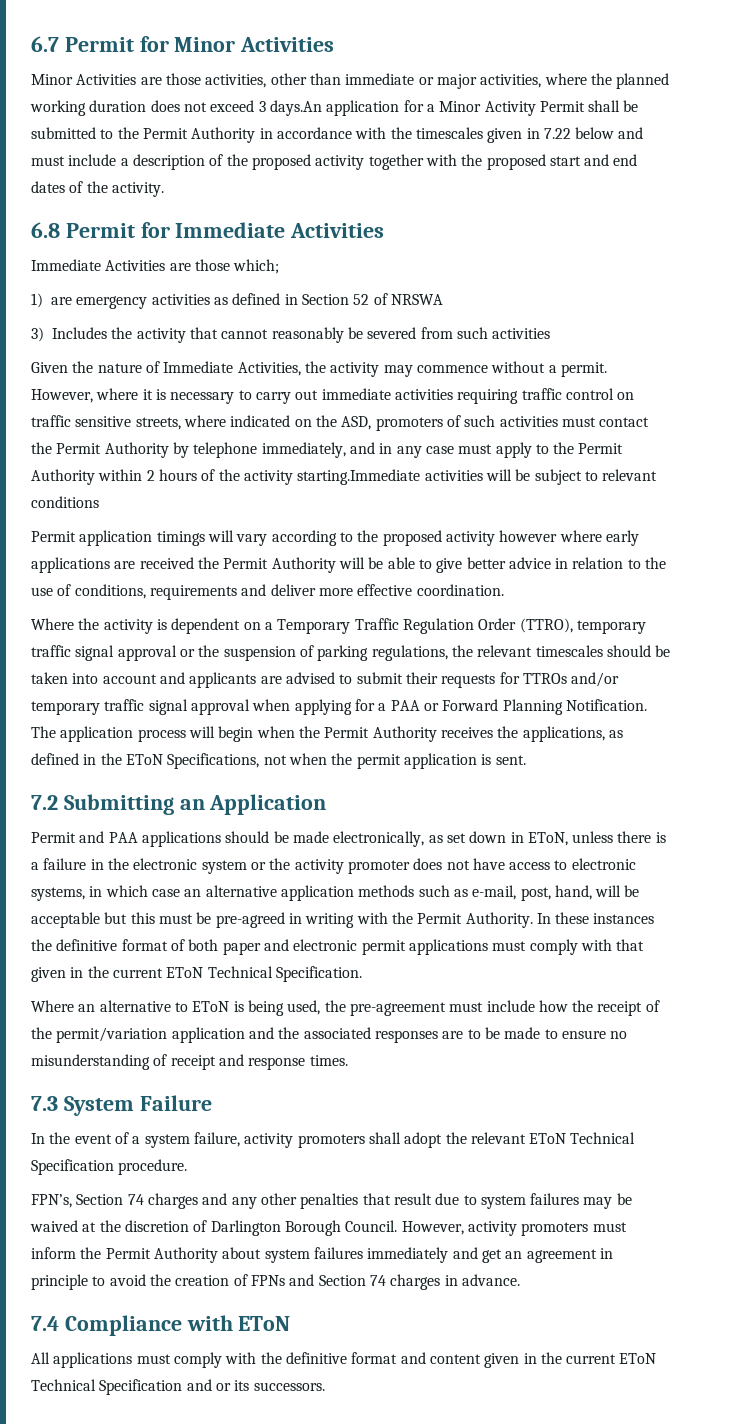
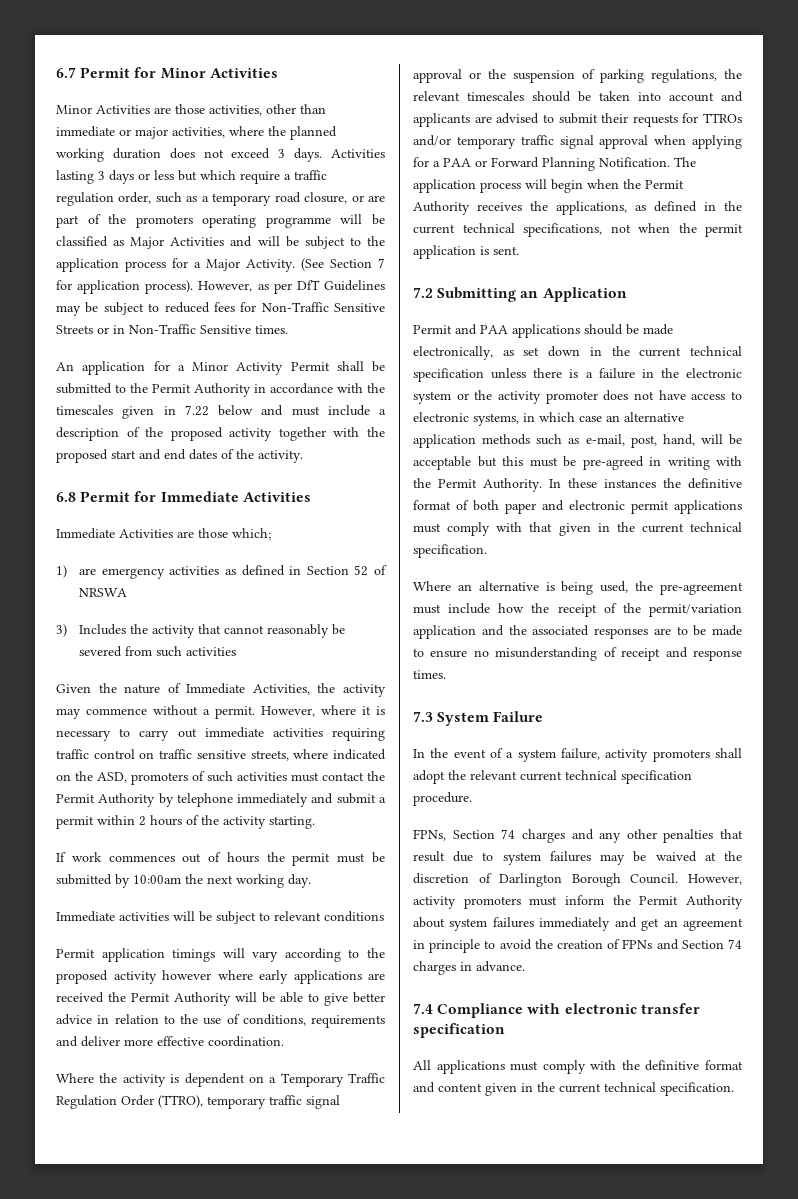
[269,100,322,116] days.An -> [294,148,385,162] [56,170,327,184] [56,192,386,206] [56,214,385,228] [56,236,385,249] [56,258,385,272] [56,280,385,294] [56,302,385,316] [56,324,288,334] [56,362,74,371] days. Activities lasting 3 days or less but which require a traffic regulation order, such as a temporary road closure, or are part of the promoters operating programme will be classified as Major Activities and will be subject to the application process for a Major Activity. (See Section 7 for application process). However, as per DfT Guidelines may be subject to reduced fees for Non-Traffic Sensitive Streets or in Non-Traffic Sensitive times. // An
[261,442,624,458] [31,469,95,485] immediately, and in any case must apply to the Permit Authority -> [237,793,386,807] [56,816,94,829] immediately and submit a permit
[297,469,421,485] starting.Immediate -> [269,816,315,829] [56,852,385,866] [56,874,311,888] [56,911,115,922] starting. // If work commences out of hours the permit must be submitted by 10:00am the next working day. // Immediate
[125,753,260,769] EToN Specifications, -> [413,223,602,237] current technical specifications,
[527,832,568,846] EToN, -> [611,346,742,357] [413,368,484,382] the current technical specification
[166,966,362,982] EToN Technical Specification. -> [690,522,742,532] [413,544,487,558] technical specification.
[174,1001,230,1012] to EToN -> (539, 586) none
[529,1132,636,1144] [31,1159,114,1175] EToN Technical Specification -> [520,770,692,784] current technical specification
[31,1194,72,1208] FPN’s, -> [413,829,446,841] FPNs,
[238,1316,291,1331] EToN -> [564,1003,700,1014] [413,1023,505,1038] electronic transfer specification
[619,1353,657,1364] [31,1379,325,1395] EToN Technical Specification and or its successors. -> [604,1082,734,1096] technical specification.

